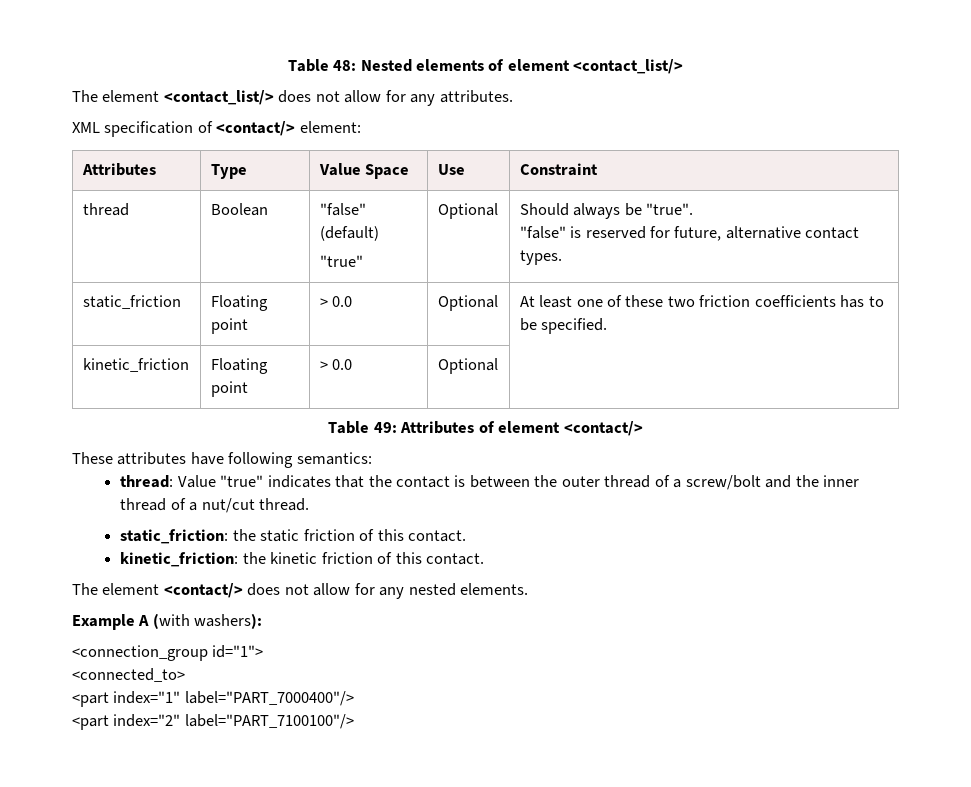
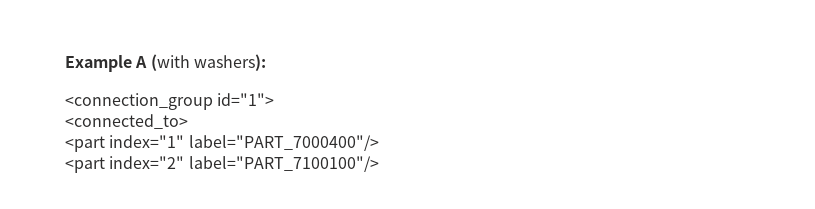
[287,59,684,74] [72,90,513,106] [72,121,361,137] [81,163,156,176] [210,164,247,179] [318,163,410,179] [437,164,465,175] [519,163,598,176] [82,203,129,216] [210,203,268,216] [319,203,366,216] [319,226,379,241] [319,255,363,267] [437,203,498,219] [519,203,693,219] [519,226,860,241] [519,250,562,265] [82,295,181,309] [210,295,268,311] [210,318,248,334] [319,296,353,307] [437,295,498,311] [519,295,884,308] [519,318,608,334] [82,358,189,372] [210,358,268,374] [210,381,248,397] [319,359,353,370] [437,358,498,374] [328,421,643,436] [72,452,372,468] [120,475,860,490] [120,498,310,513] [120,529,467,544] [120,552,485,567] [72,583,529,599] Table 48: Nested elements of element <contact_list/> // The element <contact_list/> does not allow for any attributes. // XML specification of <contact/> element: // Attributes | Type | Value Space | Use | Constraint // thread | Boolean | "false" (default) // "true" | Optional | Should always be "true". // "false" is reserved for future, alternative contact types. // static_friction | Floating point | > 0.0 | Optional | At least one of these two friction coefficients has to be specified. // kinetic_friction | Floating point | > 0.0 | Optional | // Table 49: Attributes of element <contact/> // These attributes have following semantics: // thread: Value "true" indicates that the contact is between the outer thread of a screw/bolt and the inner thread of a nut/cut thread. // static_friction: the static friction of this contact. // kinetic_friction: the kinetic friction of this contact. // The element <contact/> does not allow for any nested elements. // -> (65, 63) none

